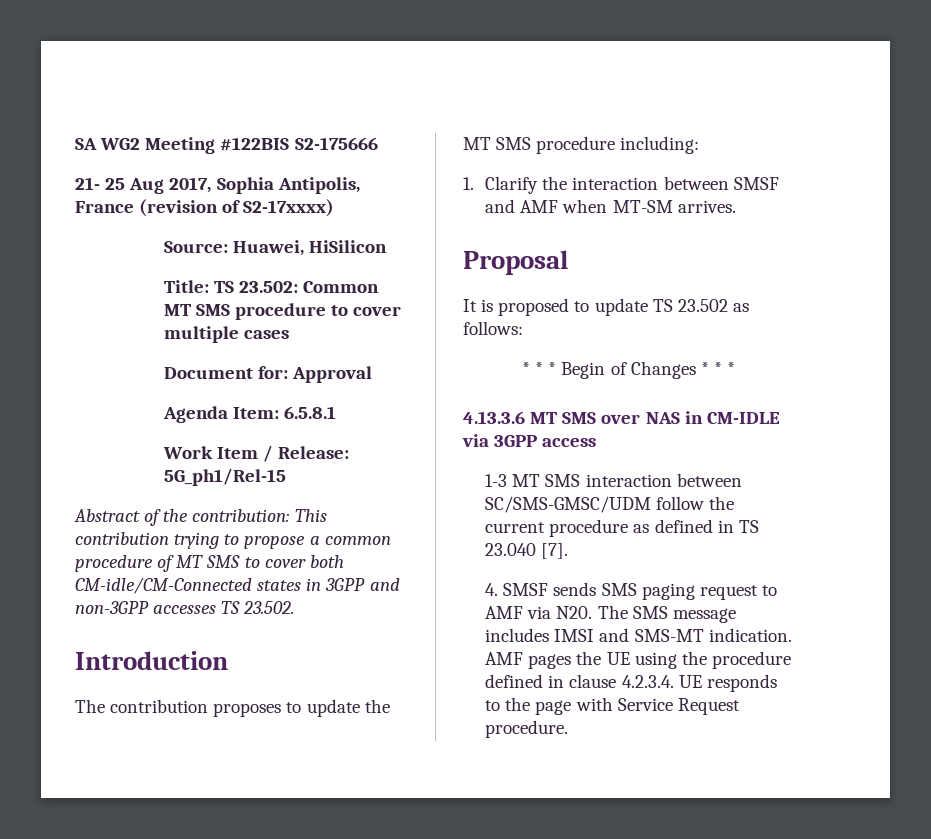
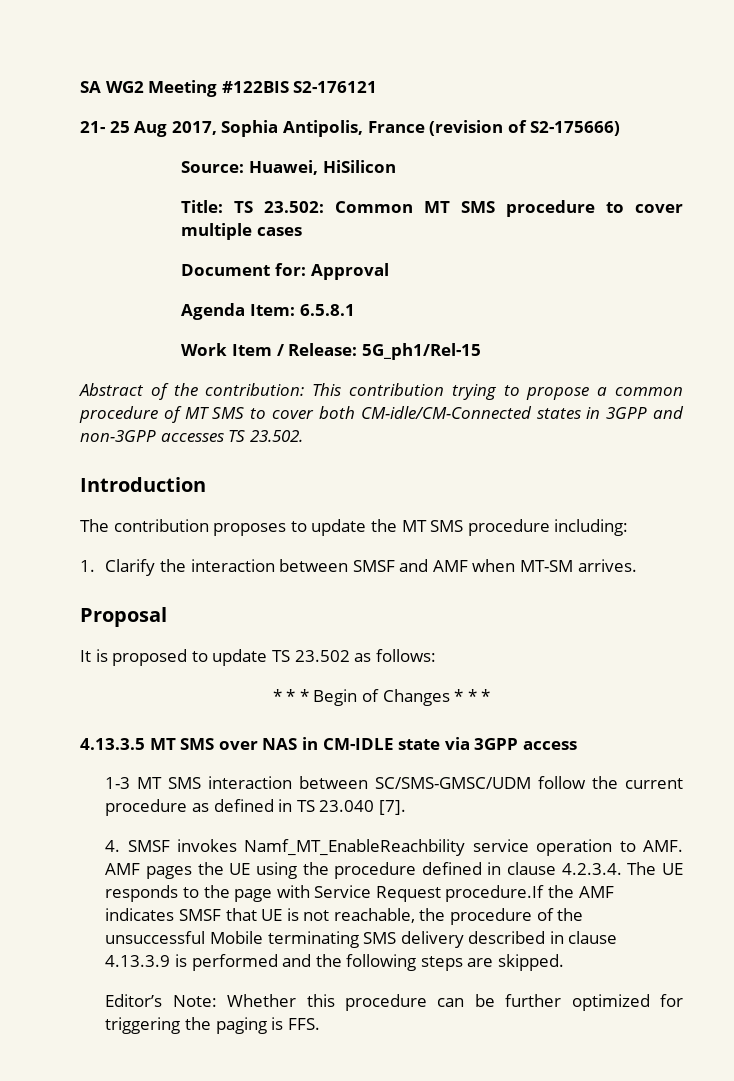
[294,137,378,150] S2-175666 -> [293,81,378,93] S2-176121
[243,199,335,217] S2-17xxxx) -> [530,121,621,136] S2-175666)
[463,411,525,424] 4.13.3.6 -> [80,738,145,750] 4.13.3.5
(780, 418) none -> [398,739,441,750] state
[553,582,777,600] [485,605,736,623] [485,628,792,642] sends SMS paging request to AMF via N20. The SMS message includes IMSI and SMS-MT indication. -> [177,839,684,856] invokes Namf_MT_EnableReachbility service operation to AMF.
(674, 681) none -> [627,862,657,875] The
[485,720,569,738] procedure. -> [445,885,614,902] [105,908,584,925] [105,931,618,948] [105,954,565,971] [105,994,684,1011] [105,1017,320,1034] procedure.If the AMF indicates SMSF that UE is not reachable, the procedure of the unsuccessful Mobile terminating SMS delivery described in clause 4.13.3.9 is performed and the following steps are skipped. // Editor’s Note: Whether this procedure can be further optimized for triggering the paging is FFS.

